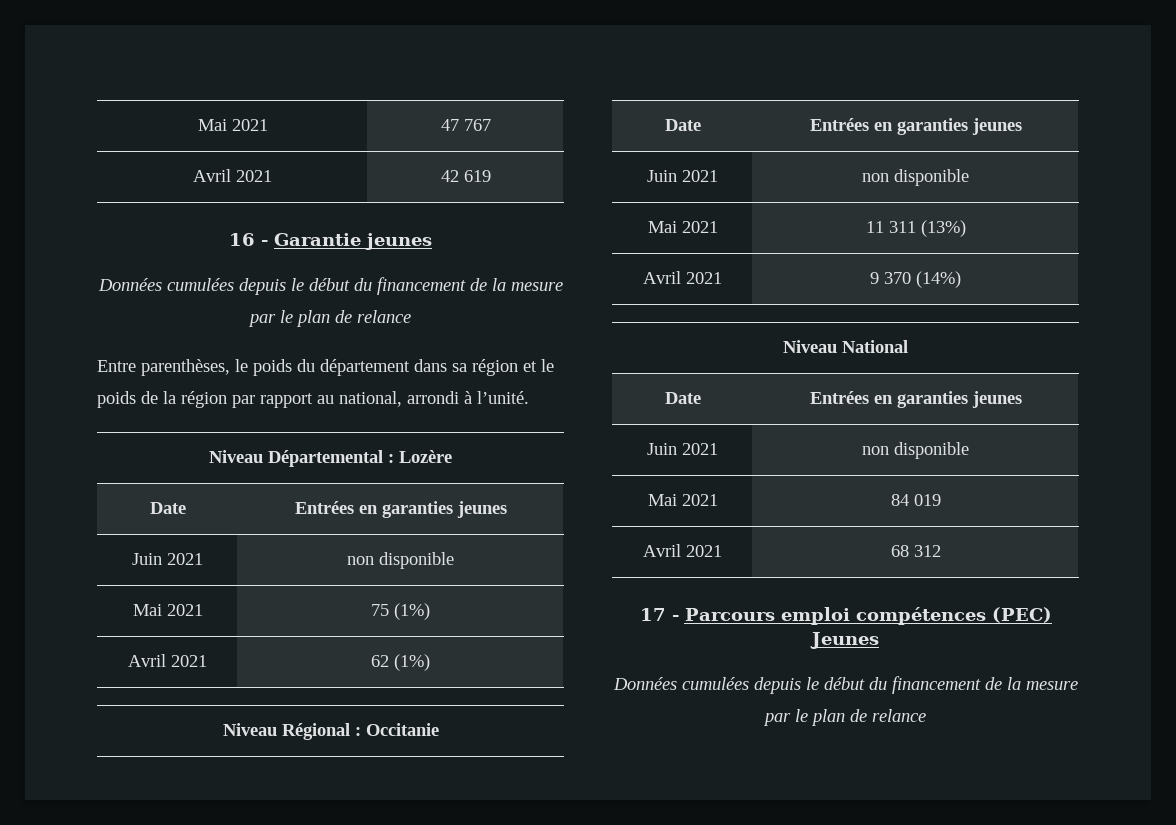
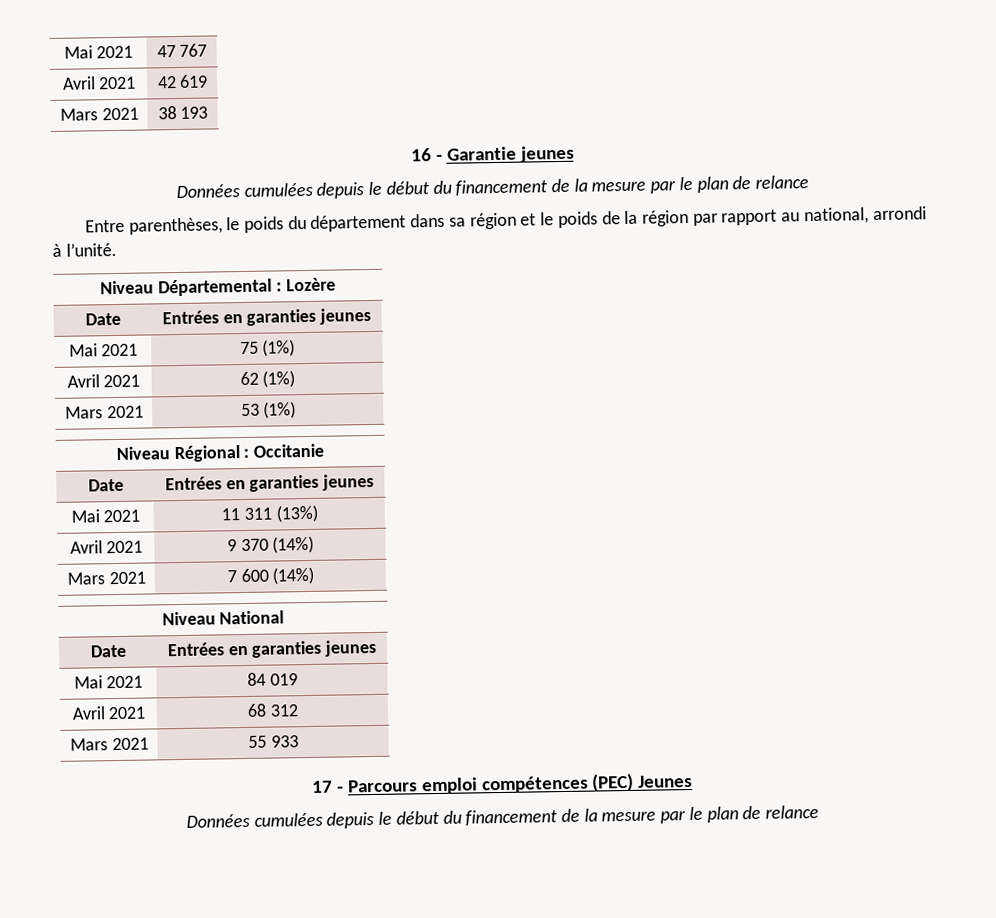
(491, 176) none -> [60,107,139,121] [157,106,209,120] // Mars 2021 | 38 193
[132,553,203,565] [347,552,454,569] // Juin 2021 | non disponible -> (372, 316) none
(430, 662) none -> [65,405,144,419] [240,401,297,419] // Mars 2021 | 53 (1%)
[647,170,718,182] [862,169,969,186] // Juin 2021 | non disponible -> (375, 482) none
(961, 279) none -> [67,571,146,585] [226,566,315,585] // Mars 2021 | 7 600 (14%)
[647,443,718,455] [862,442,969,459] // Juin 2021 | non disponible -> (378, 648) none
(941, 551) none -> [70,737,149,751] [248,735,299,748] // Mars 2021 | 55 933

